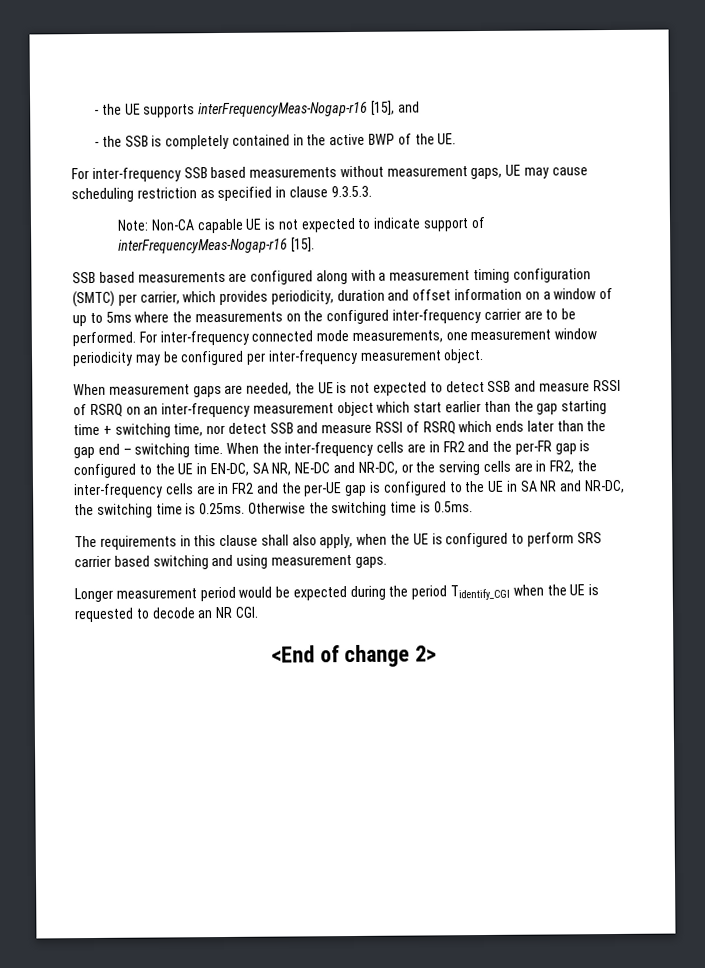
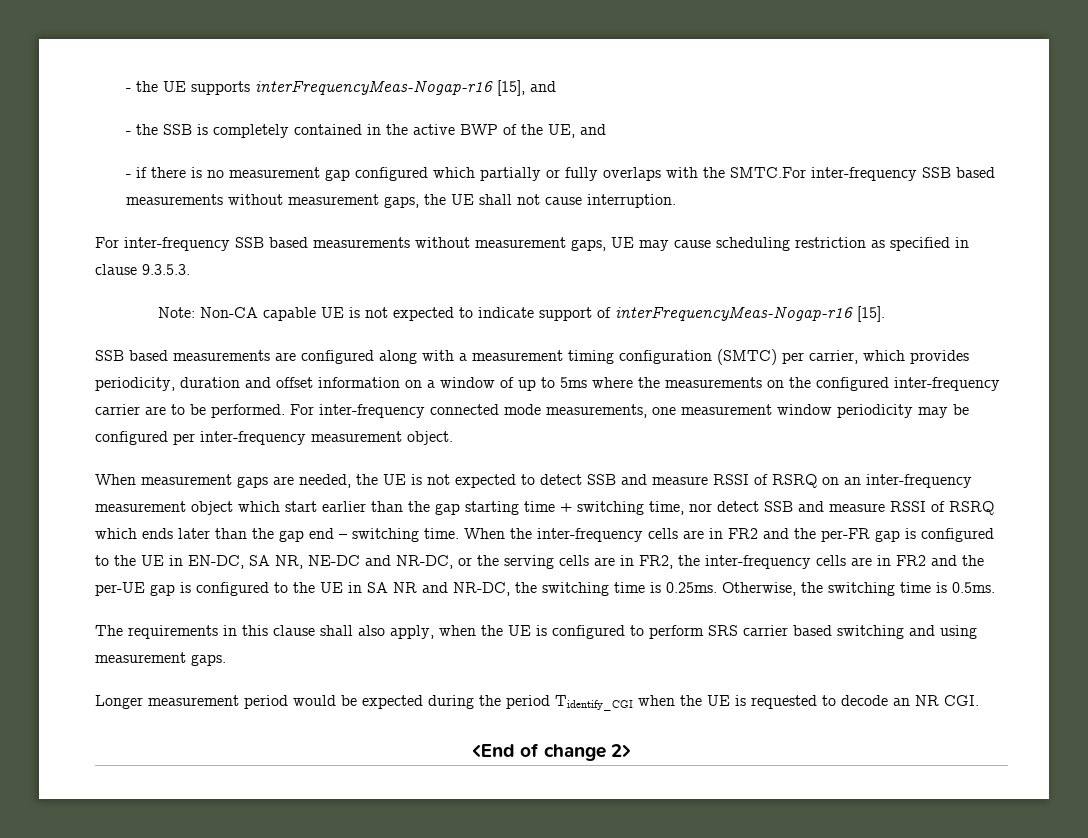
[437,133,457,145] UE. -> [548,124,607,138] [126,167,996,181] [126,194,677,208] UE, and // - if there is no measurement gap configured which partially or fully overlaps with the SMTC.For inter-frequency SSB based measurements without measurement gaps, the UE shall not cause interruption.
[247,502,306,514] Otherwise -> [722,582,796,596] Otherwise,

